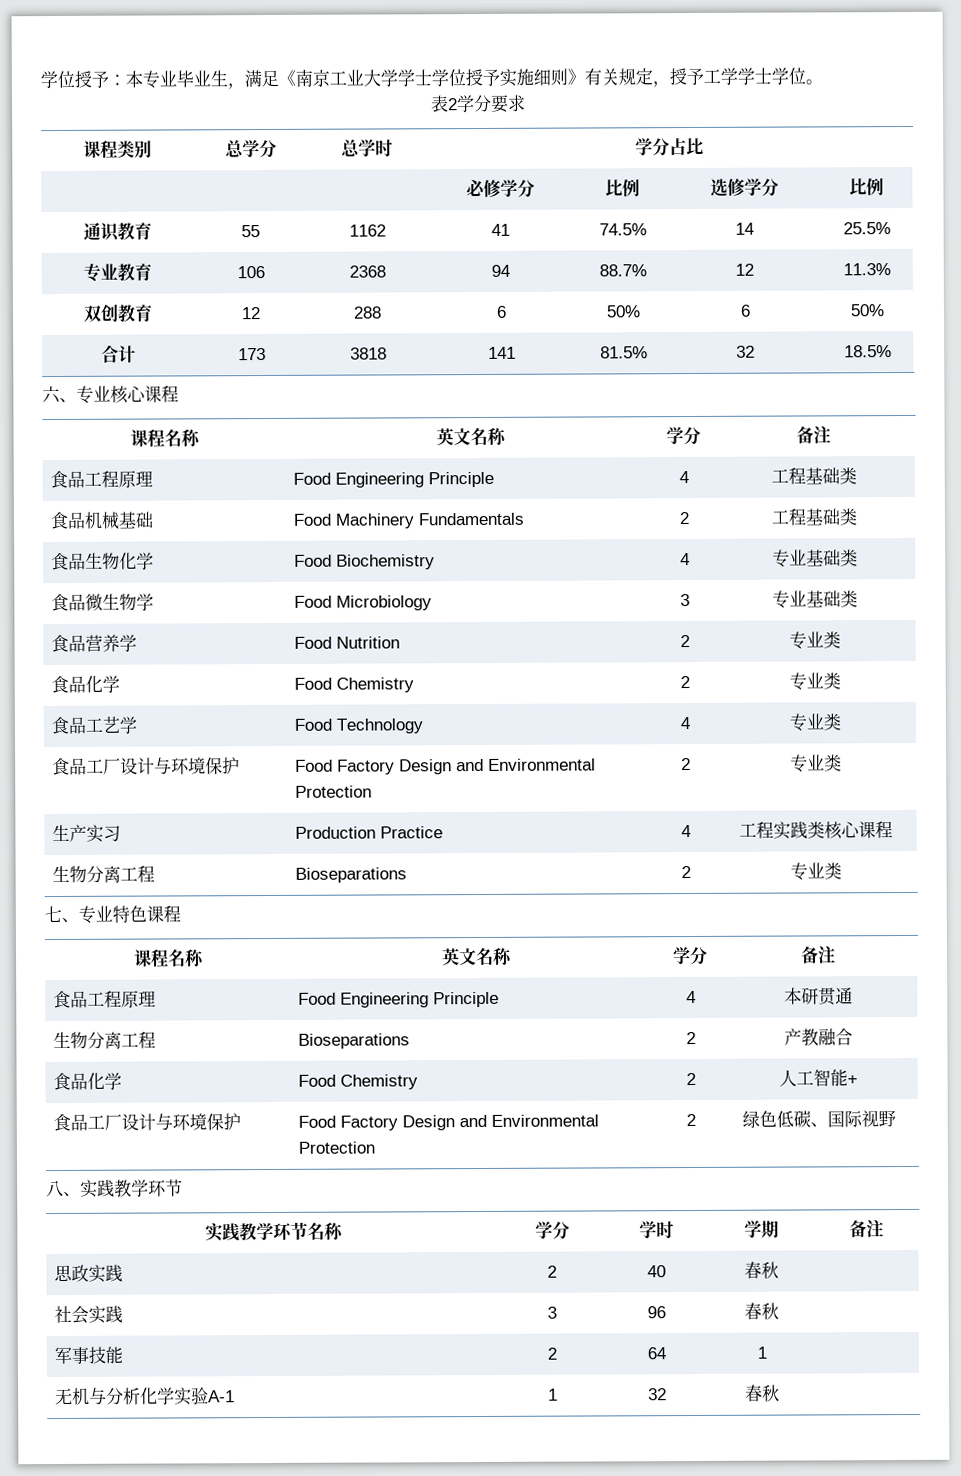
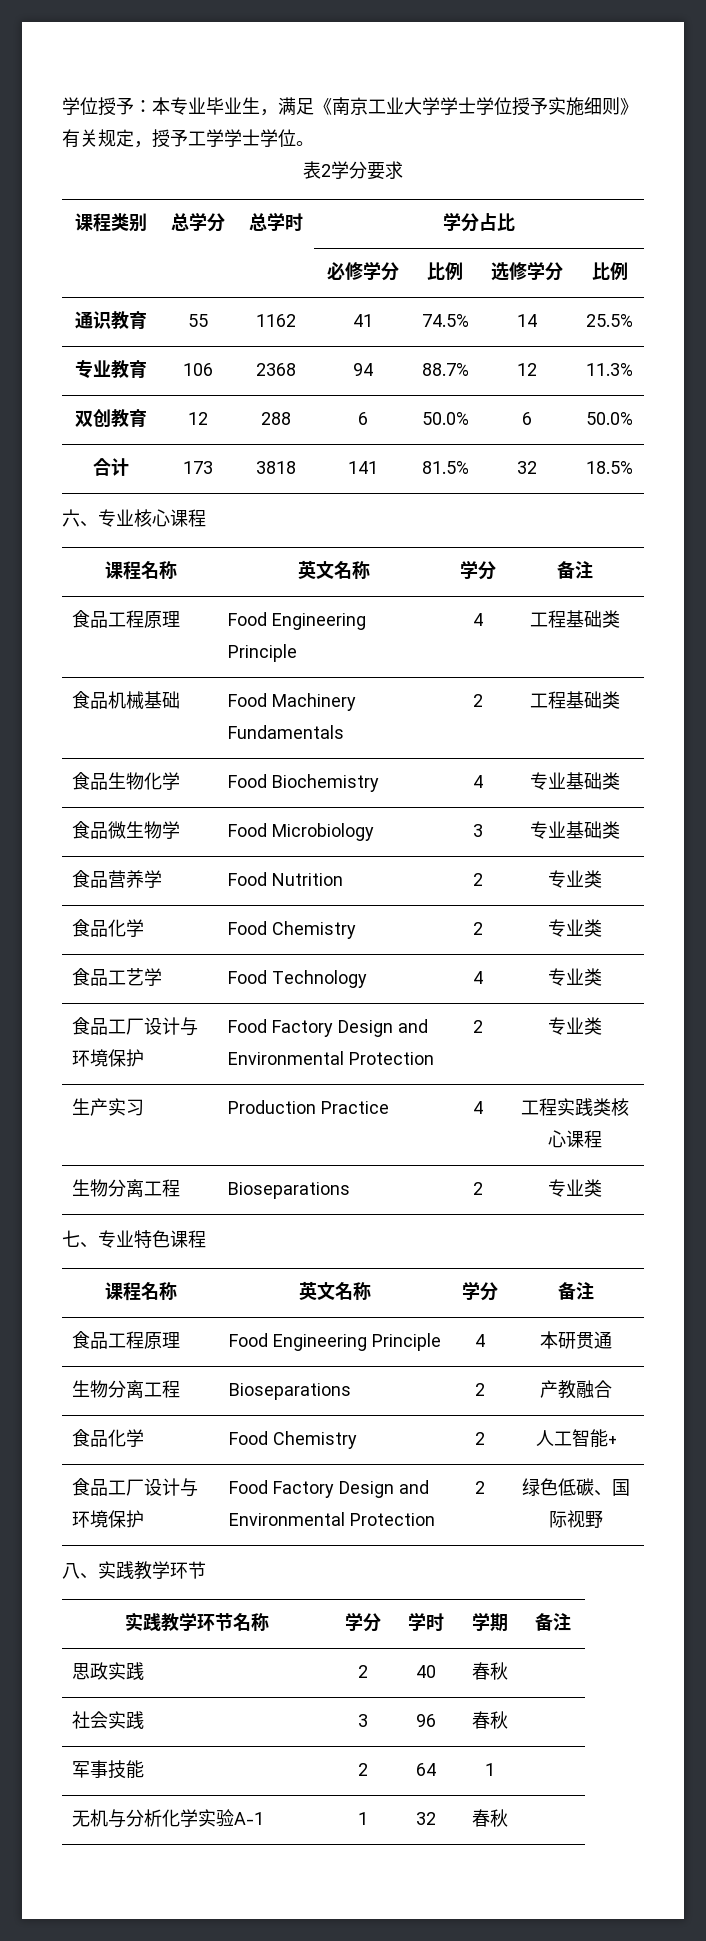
[605,305,641,318] [739,304,751,317] [849,304,885,317] 50% | 6 | 50% -> [421,412,469,425] [522,412,532,425] [586,412,633,425] 50.0% | 6 | 50.0%

